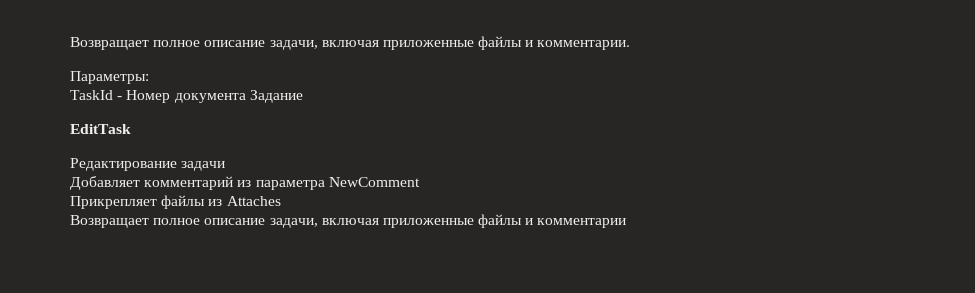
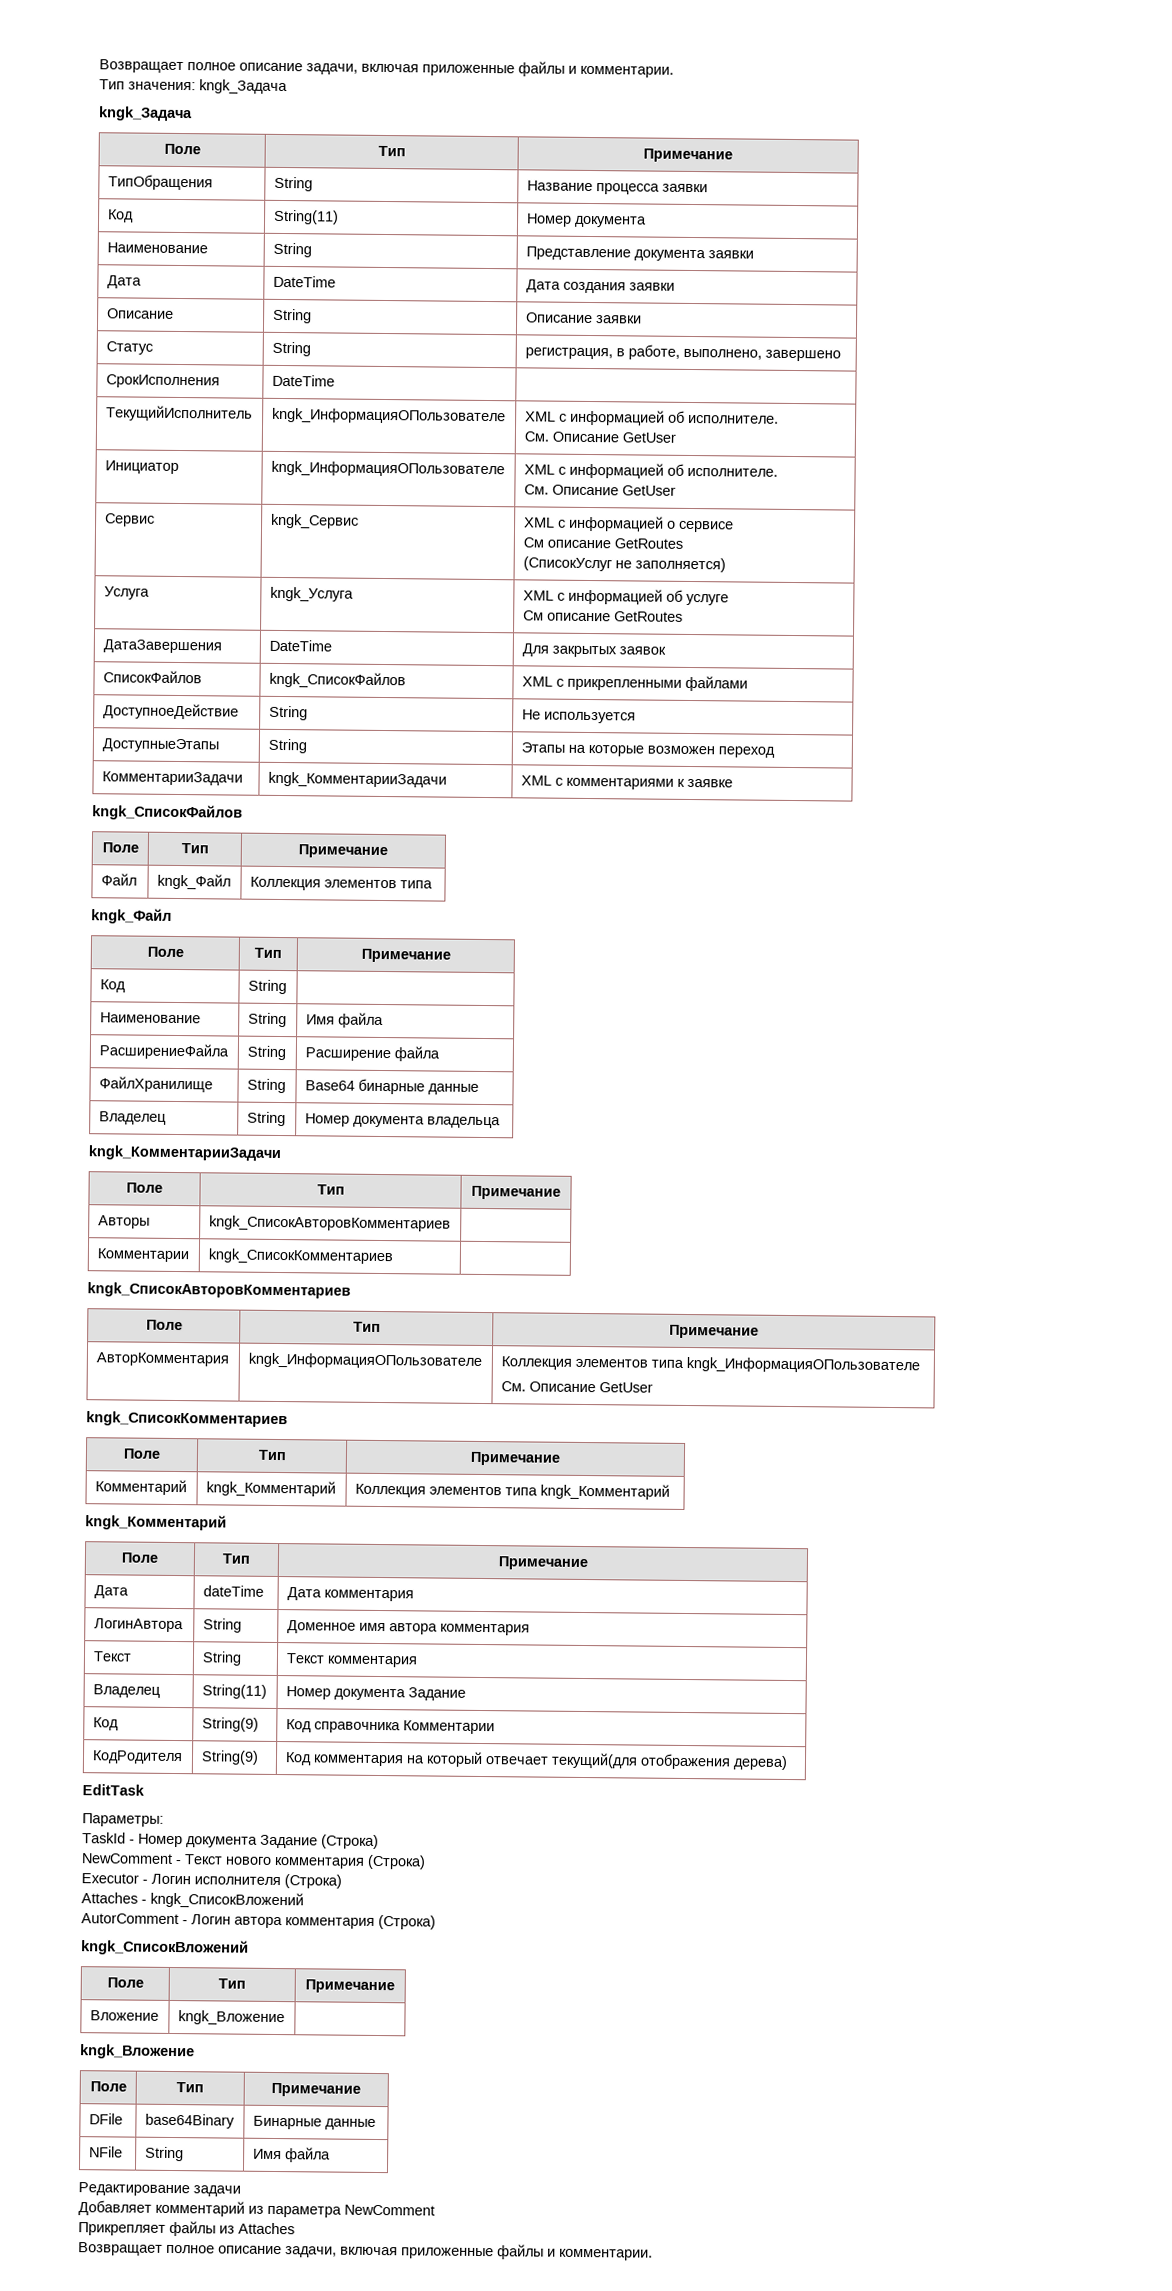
[70,36,631,50] Возвращает полное описание задачи, включая приложенные файлы и комментарии. -> [99,59,674,78] [99,79,288,95] [98,106,193,122] [163,143,201,155] [377,145,406,157] [643,148,733,163] [107,174,213,191] [273,176,313,192] [526,180,708,195] [107,209,134,223] [272,209,339,225] [525,213,647,228] [106,242,208,254] [272,242,312,258] [525,246,754,262] [106,275,142,289] [272,275,336,288] [525,279,675,294] [106,308,174,319] [272,308,312,324] [525,312,642,324] [105,341,153,355] [271,341,311,357] [524,344,841,362] [105,374,220,389] [271,374,335,387] [105,405,253,422] [271,407,506,425] [524,409,779,426] [523,431,676,443] [104,460,179,474] [270,460,505,478] [523,462,778,479] [523,484,676,496] [104,513,155,527] [270,513,359,529] [523,515,734,533] [522,537,683,549] [522,556,726,573] [103,586,150,600] [269,586,354,602] [522,588,729,606] [522,610,683,622] [102,639,222,654] [268,639,332,652] [521,643,666,658] [102,670,202,684] [268,671,406,689] [521,675,748,692] [102,703,239,720] [268,705,308,721] [521,709,636,724] [101,738,219,753] [267,738,307,754] [520,742,775,758] [101,771,243,786] [267,771,447,788] [520,775,733,790] [92,804,243,821] [101,842,139,853] [180,843,209,854] [298,844,388,859] [100,873,137,886] [156,873,231,890] [249,876,433,891] [91,908,172,924] [146,946,184,958] [254,947,282,959] [360,948,451,963] [99,979,126,993] [247,979,287,995] [99,1012,201,1024] [247,1012,287,1028] [305,1012,384,1029] [98,1043,229,1060] [246,1045,286,1061] [304,1046,440,1062] [98,1076,213,1093] [246,1078,286,1094] [304,1078,479,1095] [98,1111,166,1125] [246,1111,286,1127] [304,1113,501,1129] [88,1145,281,1162] [126,1182,163,1193] [316,1184,345,1195] [471,1185,561,1200] [97,1215,150,1229] [208,1215,451,1232] [96,1248,189,1263] [207,1248,393,1265] [87,1282,351,1299] [145,1319,183,1331] [352,1321,381,1332] [669,1324,759,1339] [95,1352,229,1367] [247,1352,482,1369] [500,1356,920,1374] [500,1381,653,1393] [86,1411,288,1428] [123,1448,161,1459] [257,1449,287,1461] [470,1451,560,1466] [94,1479,187,1496] [205,1480,336,1497] [354,1483,670,1500] [85,1514,227,1531] [121,1552,158,1563] [222,1553,250,1564] [497,1556,588,1571] [93,1585,129,1599] [202,1585,264,1597] [286,1587,414,1602] [93,1618,184,1633] [202,1618,242,1633] [286,1620,530,1636] [92,1651,132,1662] [201,1651,242,1666] [285,1653,417,1668] [92,1684,160,1698] [201,1684,267,1699] [285,1686,466,1701] [92,1717,119,1731] [201,1717,259,1732] [285,1719,495,1735] [91,1750,183,1765] [200,1750,259,1765] [284,1751,788,1770] [82,1784,145,1796] Возвращает полное описание задачи, включая приложенные файлы и комментарии. // Тип значения: kngk_Задача // kngk_Задача // Поле | Тип | Примечание // ТипОбращения | String | Название процесса заявки // Код | String(11) | Номер документа // Наименование | String | Представление документа заявки // Дата | DateTime | Дата создания заявки // Описание | String | Описание заявки // Статус | String | регистрация, в работе, выполнено, завершено // СрокИсполнения | DateTime | // ТекущийИсполнитель | kngk_ИнформацияОПользователе | XML с информацией об исполнителе. // См. Описание GetUser // Инициатор | kngk_ИнформацияОПользователе | XML с информацией об исполнителе. // См. Описание GetUser // Сервис | kngk_Сервис | XML с информацией о сервисе // См описание GetRoutes // (СписокУслуг не заполняется) // Услуга | kngk_Услуга | XML с информацией об услуге // См описание GetRoutes // ДатаЗавершения | DateTime | Для закрытых заявок // СписокФайлов | kngk_СписокФайлов | XML с прикрепленными файлами // ДоступноеДействие | String | Не используется // ДоступныеЭтапы | String | Этапы на которые возможен переход // КомментарииЗадачи | kngk_КомментарииЗадачи | XML с комментариями к заявке // kngk_СписокФайлов // Поле | Тип | Примечание // Файл | kngk_Файл | Коллекция элементов типа // kngk_Файл // Поле | Тип | Примечание // Код | String | // Наименование | String | Имя файла // РасширениеФайла | String | Расширение файла // ФайлХранилище | String | Base64 бинарные данные // Владелец | String | Номер документа владельца // kngk_КомментарииЗадачи // Поле | Тип | Примечание // Авторы | kngk_СписокАвторовКомментариев | // Комментарии | kngk_СписокКомментариев | // kngk_СписокАвторовКомментариев // Поле | Тип | Примечание // АвторКомментария | kngk_ИнформацияОПользователе | Коллекция элементов типа kngk_ИнформацияОПользователе // См. Описание GetUser // kngk_СписокКомментариев // Поле | Тип | Примечание // Комментарий | kngk_Комментарий | Коллекция элементов типа kngk_Комментарий // kngk_Комментарий // Поле | Тип | Примечание // Дата | dateTime | Дата комментария // ЛогинАвтора | String | Доменное имя автора комментария // Текст | String | Текст комментария // Владелец | String(11) | Номер документа Задание // Код | String(9) | Код справочника Комментарии // КодРодителя | String(9) | Код комментария на который отвечает текущий(для отображения дерева) // EditTask
[70,124,131,134] // EditTask -> [321,1834,379,1850] [81,1853,426,1870] [81,1873,342,1889] [81,1891,304,1909] [81,1913,436,1930] [81,1939,249,1956] [106,1977,144,1988] [218,1978,246,1989] [305,1979,395,1994] [89,2010,159,2021] [177,2010,285,2026] [80,2044,195,2060] [89,2081,127,2092] [176,2082,204,2093] [271,2082,361,2097] [88,2113,123,2125] [144,2113,235,2129] [252,2115,376,2130] [88,2146,123,2158] [144,2146,184,2162] [252,2147,331,2163] (Строка) // NewComment - Текст нового комментария (Строка) // Executor - Логин исполнителя (Строка) // Attaches - kngk_СписокВложений // AutorComment - Логин автора комментария (Строка) // kngk_СписокВложений // Поле | Тип | Примечание // Вложение | kngk_Вложение | // kngk_Вложение // Поле | Тип | Примечание // DFile | base64Binary | Бинарные данные // NFile | String | Имя файла
[537,218,627,228] комментарии -> [559,2248,653,2261] комментарии.

